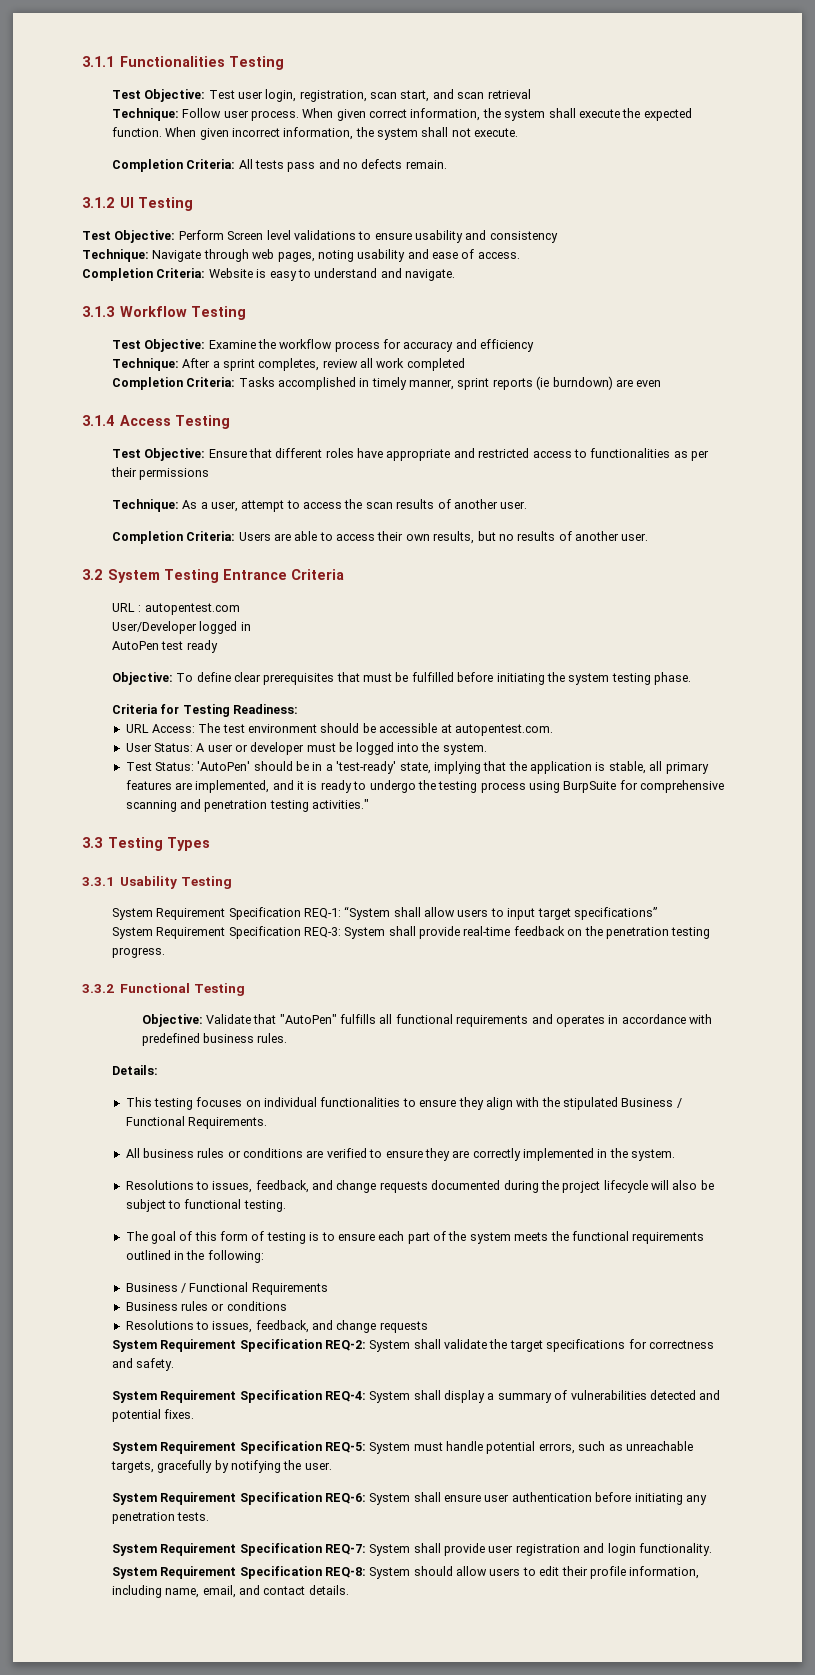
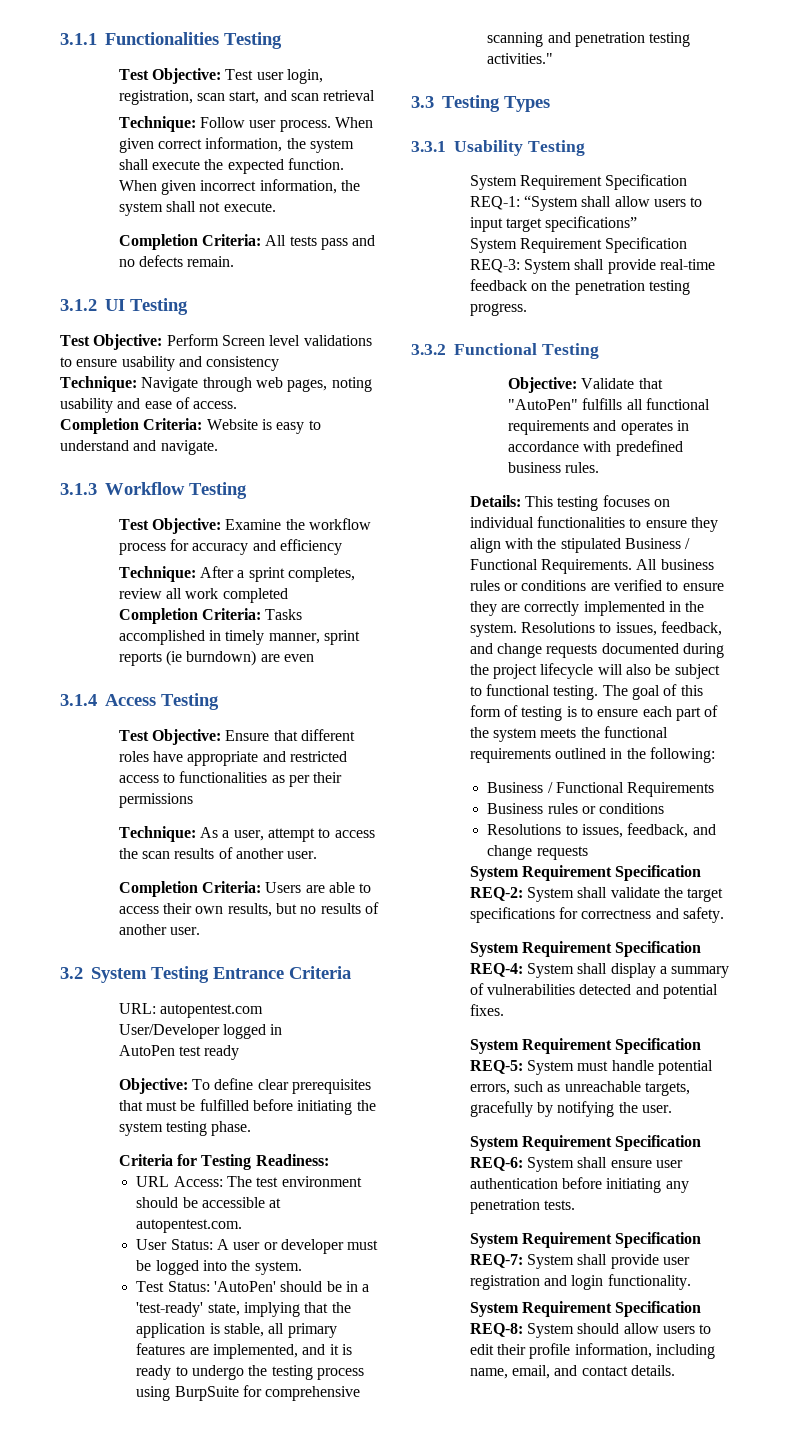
[111,603,142,612] URL : -> [118,1003,156,1014] URL:
(158, 1070) // -> (521, 501) none
(267, 1123) // -> (633, 566) none
(676, 1155) // -> (517, 630) none
(286, 1206) // -> (599, 692) none

